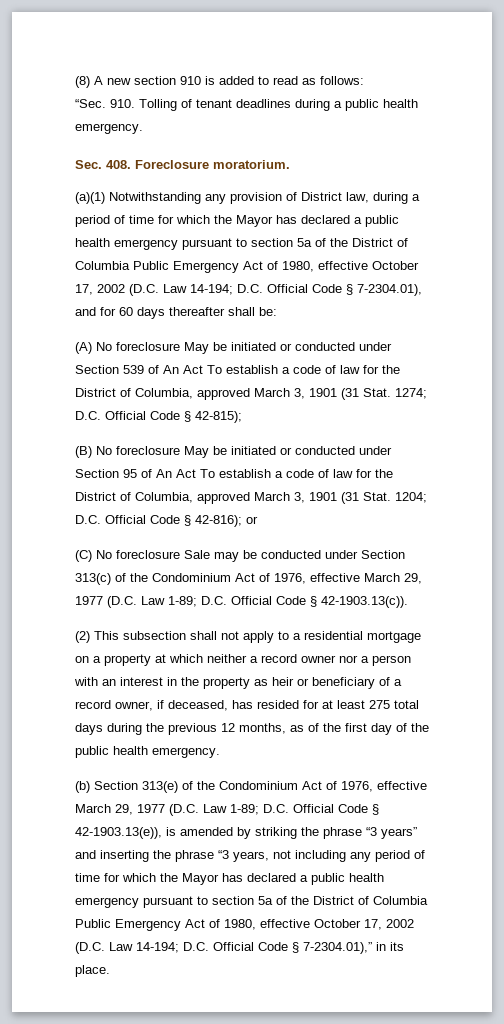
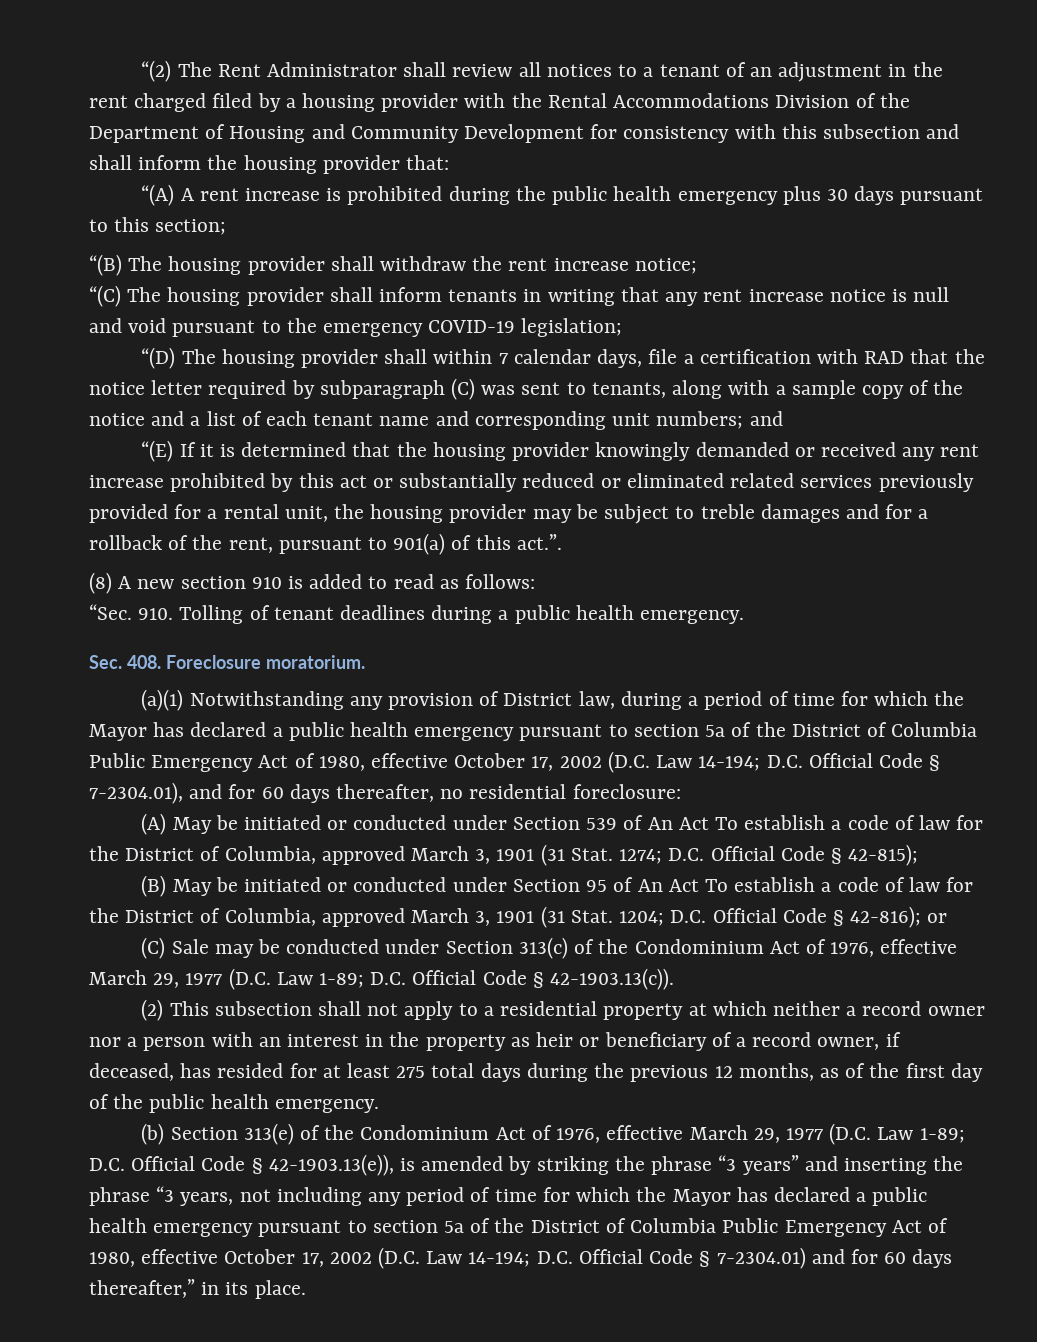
(75, 82) none -> [141,60,943,82] [89,93,910,112] [89,124,960,143] [89,155,450,174] [141,184,984,206] [89,217,227,235] [89,254,697,276] [89,285,950,307] [89,318,623,337] [141,347,985,369] [89,378,964,400] [89,411,783,430] [141,440,980,462] [89,473,974,492] [89,504,929,524] [89,533,562,555] “(2) The Rent Administrator shall review all notices to a tenant of an adjustment in the rent charged filed by a housing provider with the Rental Accommodations Division of the Department of Housing and Community Development for consistency with this subsection and shall inform the housing provider that: // “(A) A rent increase is prohibited during the public health emergency plus 30 days pursuant to this section; // “(B) The housing provider shall withdraw the rent increase notice; // “(C) The housing provider shall inform tenants in writing that any rent increase notice is null and void pursuant to the emergency COVID-19 legislation; // “(D) The housing provider shall within 7 calendar days, file a certification with RAD that the notice letter required by subparagraph (C) was sent to tenants, along with a sample copy of the notice and a list of each tenant name and corresponding unit numbers; and // “(E) If it is determined that the housing provider knowingly demanded or received any rent increase prohibited by this act or substantially reduced or eliminated related services previously provided for a rental unit, the housing provider may be subject to treble damages and for a rollback of the rent, pursuant to 901(a) of this act.”. //
[169,307,277,316] thereafter shall be: -> [336,784,681,802] thereafter, no residential foreclosure:
[96,342,180,351] No foreclosure -> (167, 824) none
[96,446,180,455] No foreclosure -> (167, 886) none
[96,550,180,559] No foreclosure -> (166, 948) none
[367,631,421,643] [75,656,101,663] mortgage on a -> (598, 1008) none
[303,942,372,954] 7-2304.01),” -> [716,1247,953,1269] [89,1279,195,1298] 7-2304.01) and for 60 days thereafter,”

